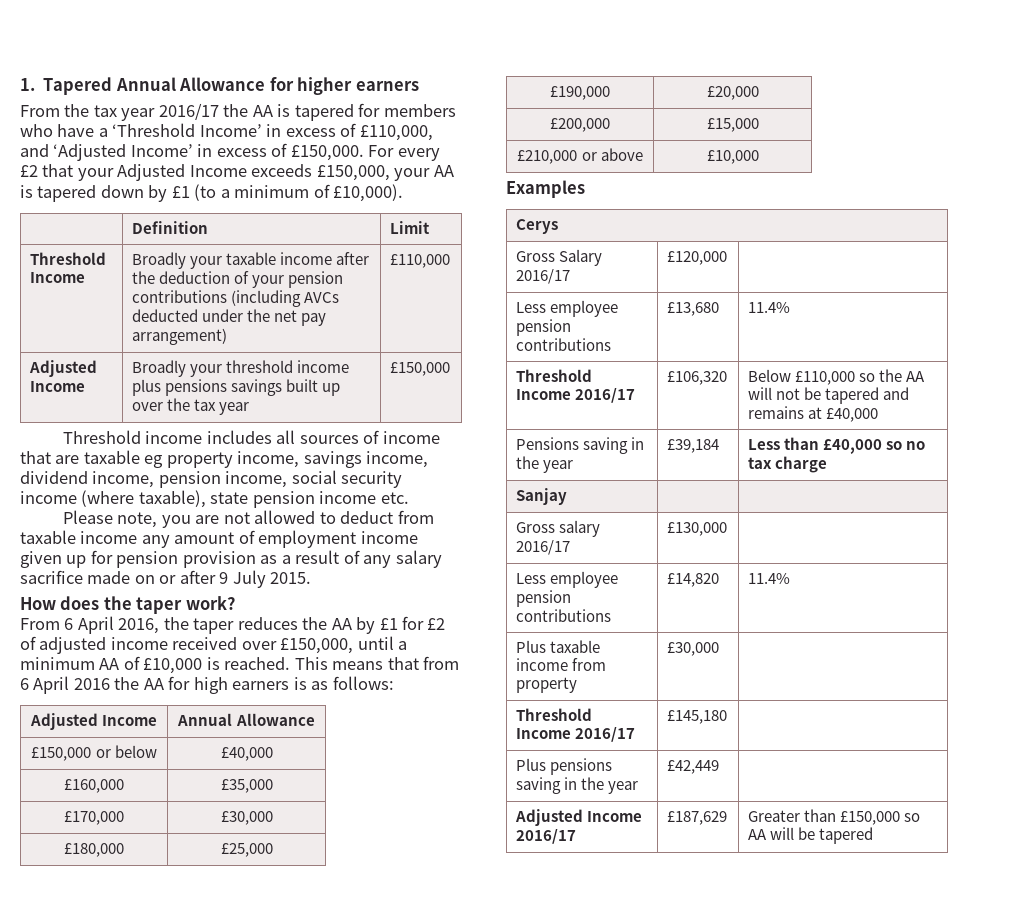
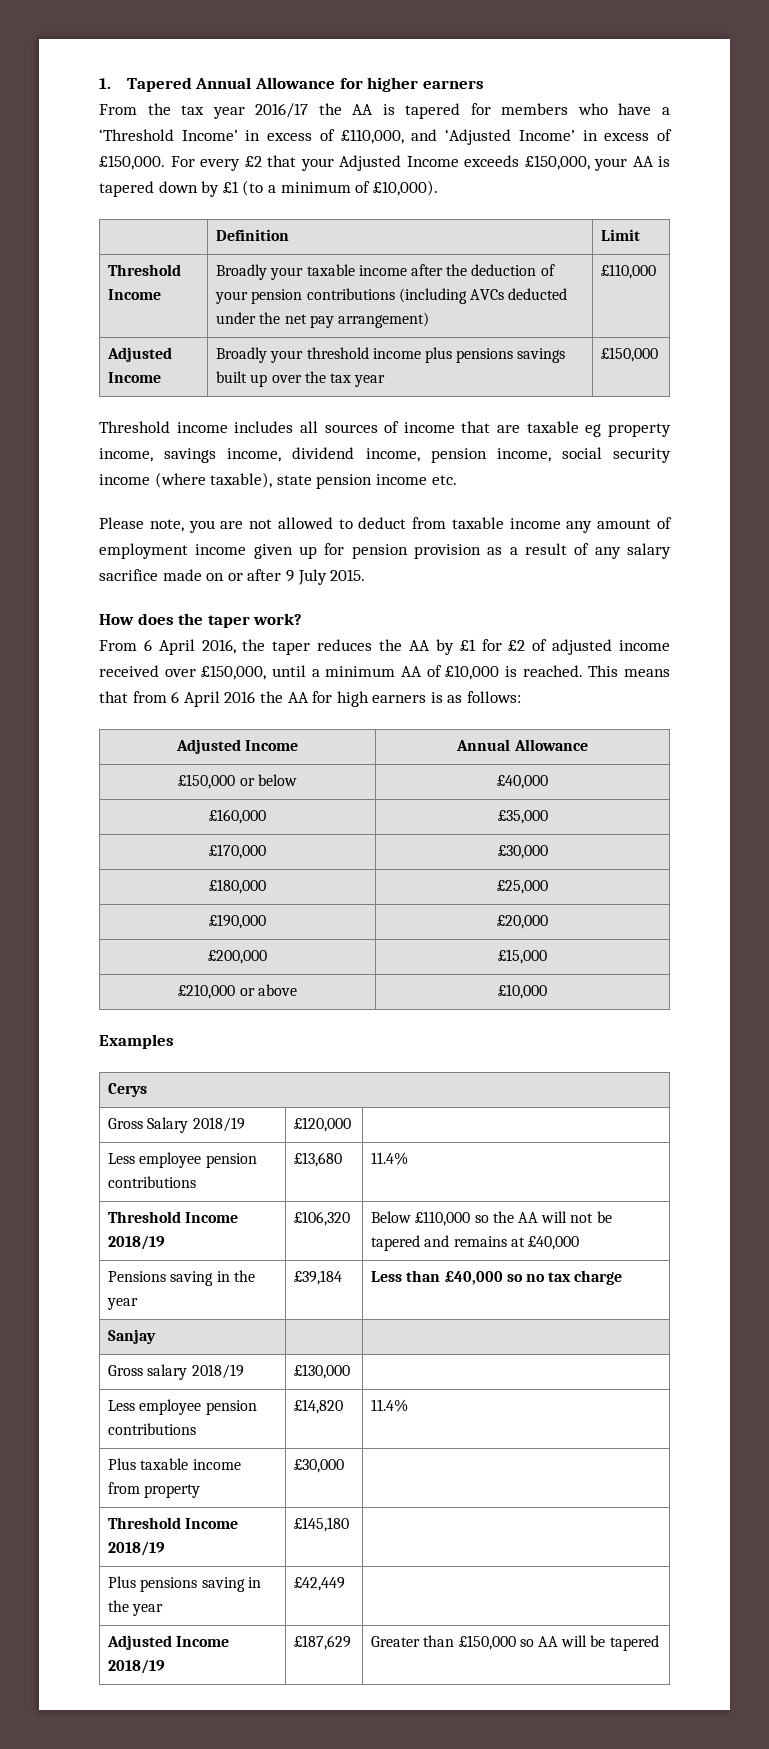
[515,269,570,284] 2016/17 -> [192,1117,245,1132] 2018/19
[574,388,635,403] 2016/17 -> [108,1235,166,1250] 2018/19
[515,540,570,555] 2016/17 -> [191,1364,244,1379] 2018/19
[574,727,635,742] 2016/17 -> [108,1541,166,1556] 2018/19
[515,829,576,844] 2016/17 -> [108,1659,166,1674] 2018/19

